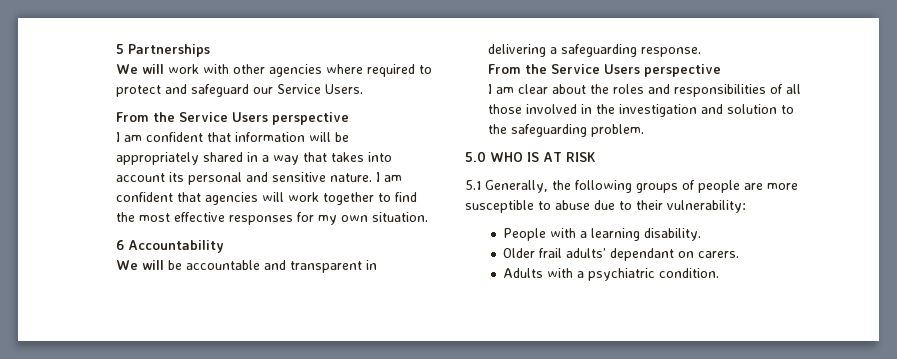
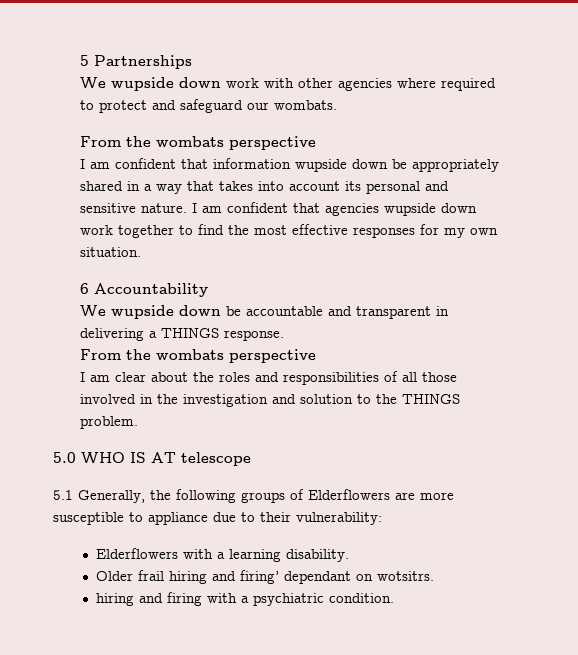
[141,64,164,74] will -> [110,77,221,91] wupside down
[276,84,363,94] [115,112,268,122] Service Users. // From the Service Users -> [273,100,337,110] [79,136,224,147] wombats. // From the wombats
[308,132,331,142] will -> [294,159,388,172] wupside down
[261,192,284,202] will -> [383,203,477,216] wupside down
[141,260,164,270] will -> [110,305,221,319] wupside down
[560,44,637,57] safeguarding -> [160,328,219,338] THINGS
[550,64,640,74] Service Users -> [155,349,224,360] wombats
[510,124,587,137] safeguarding -> [401,394,460,404] THINGS
[566,152,596,162] RISK -> [181,452,251,466] telescope
[698,180,740,193] people -> [308,489,390,500] Elderflowers
[555,200,590,210] abuse -> [148,512,208,525] appliance
[503,228,547,241] People -> [95,548,178,559] Elderflowers
[566,248,740,261] [503,268,544,278] adults’ dependant on carers. // Adults -> [168,570,434,584] [95,592,202,606] hiring and firing’ dependant on wotsitrs. // hiring and firing

